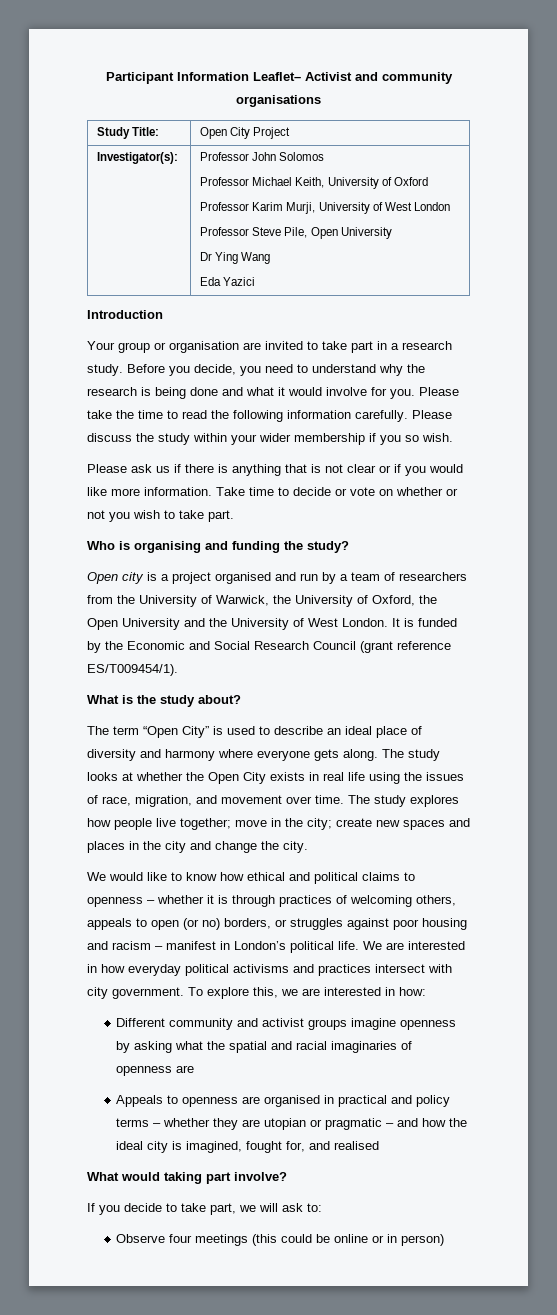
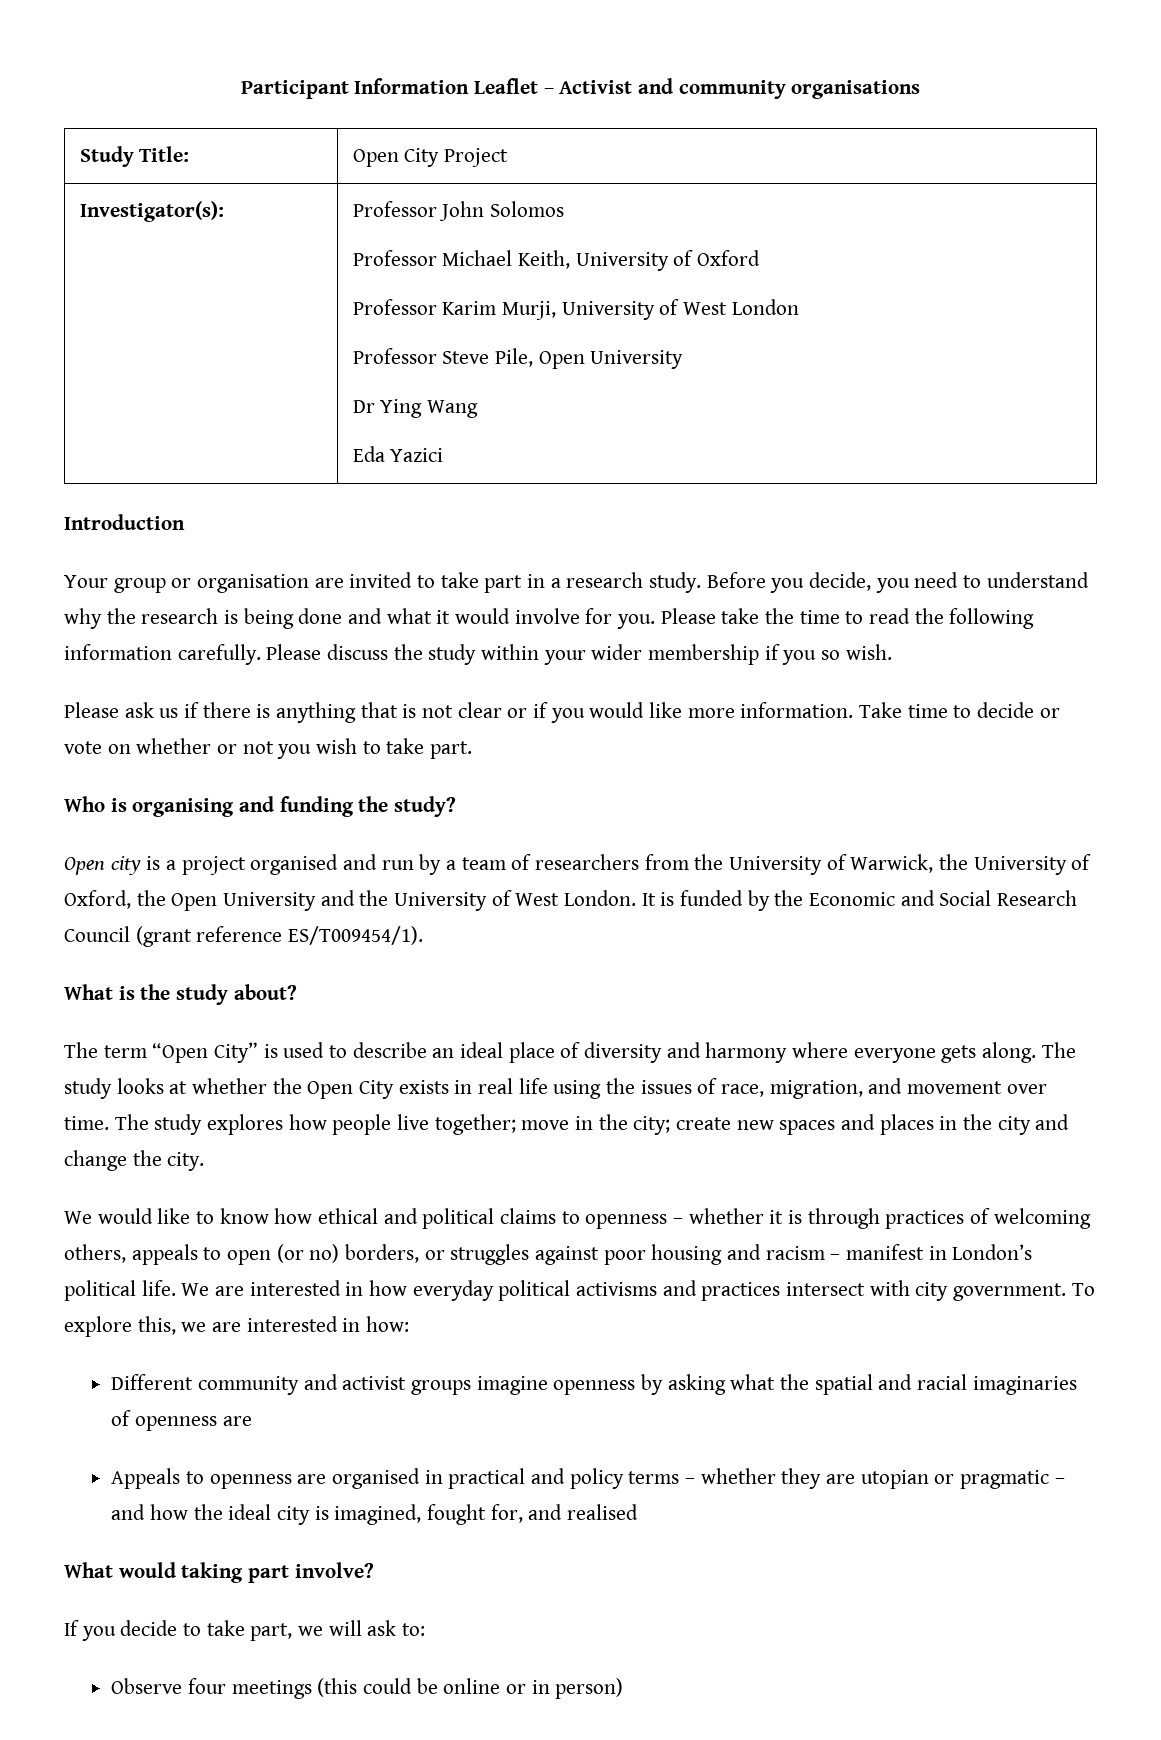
[252,72,301,81] Leaflet– -> [473,78,554,94] Leaflet –

